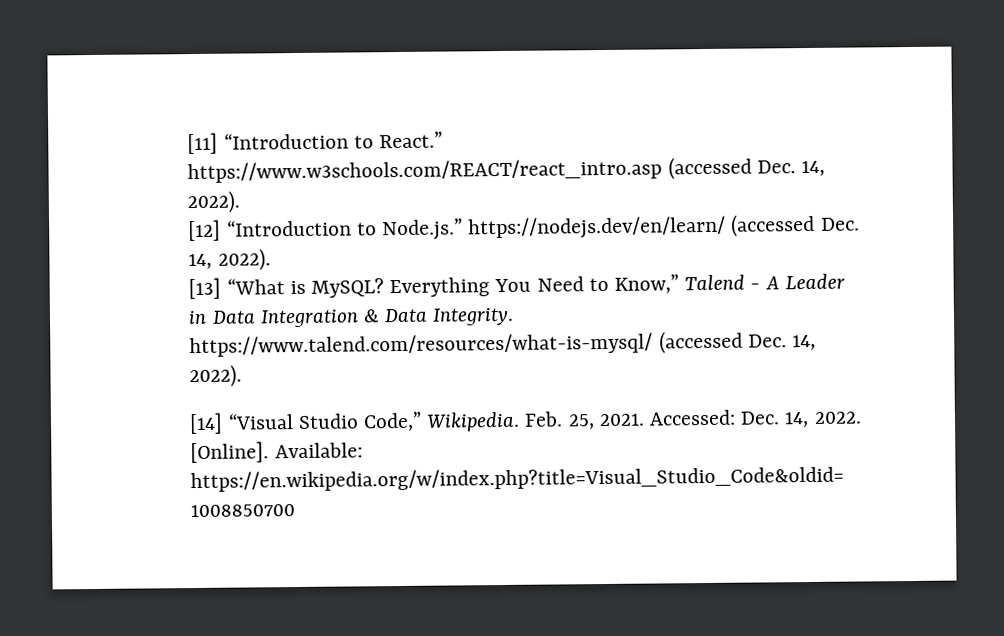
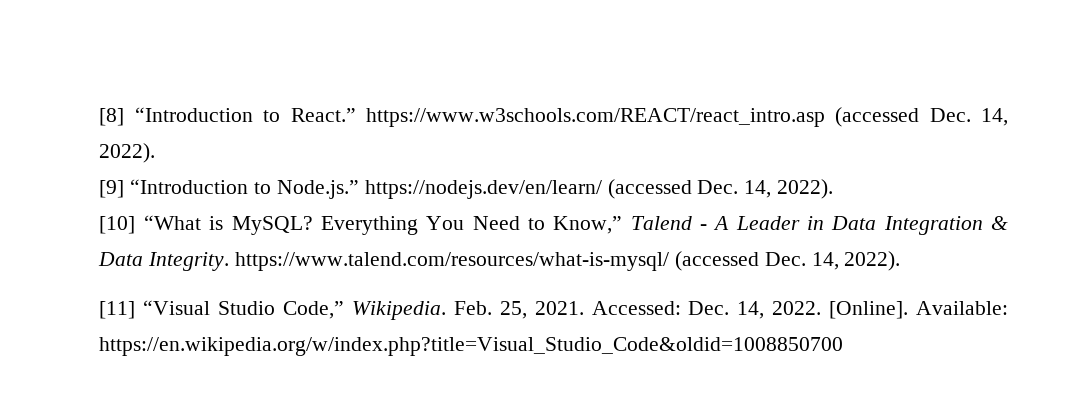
[187,132,219,155] [11] -> [99,108,125,126] [8]
[188,219,222,242] [12] -> [99,180,125,198] [9]
[188,277,222,300] [13] -> [99,216,136,234] [10]
[189,412,224,435] [14] -> [99,301,136,319] [11]

